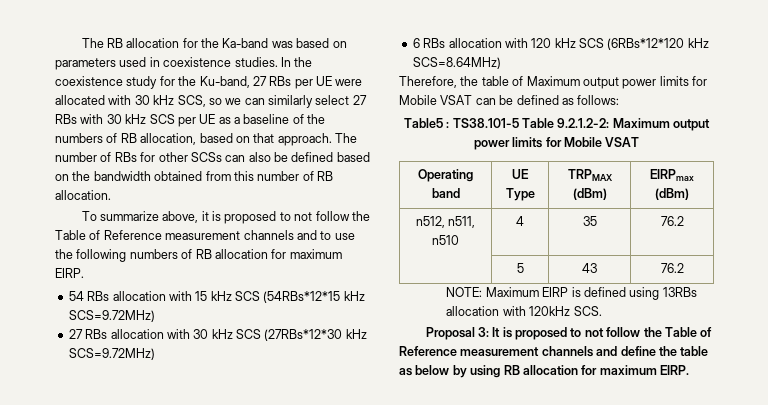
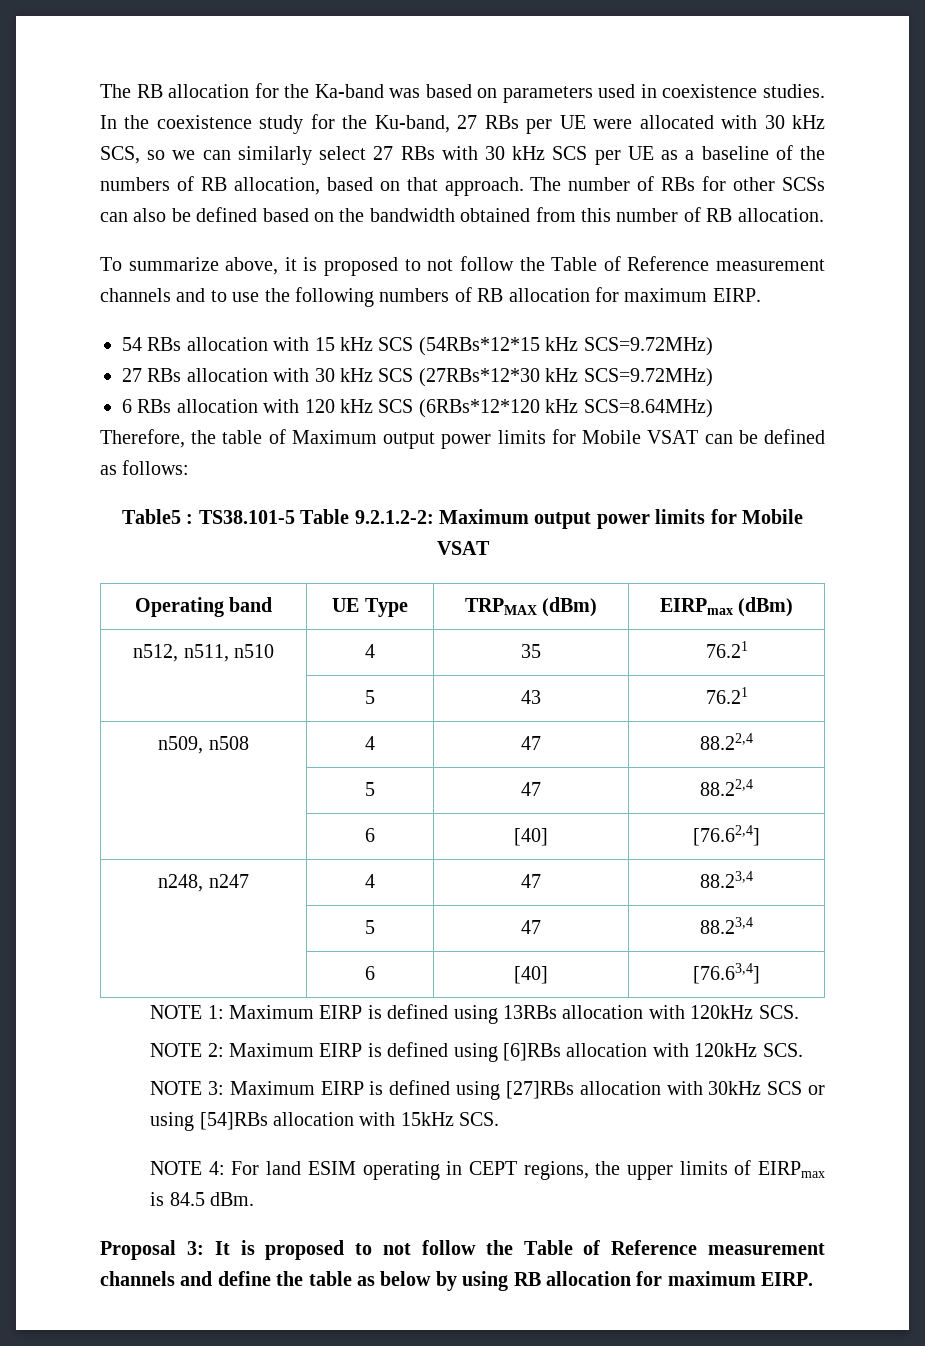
[660,216,684,226] 76.2 -> [705,641,748,658] 76.21
[660,263,684,273] [446,287,483,297] 76.2 // NOTE: -> [705,687,748,704] [158,736,249,754] [365,736,375,750] [521,736,541,750] [700,733,754,750] [365,782,375,796] [521,782,541,796] [700,779,754,796] [365,828,375,842] [514,828,548,846] [693,825,761,846] [158,874,249,892] [365,874,375,888] [521,874,541,888] [700,871,754,888] [365,920,375,934] [521,920,541,934] [700,917,754,934] [365,966,375,980] [514,966,548,984] [693,963,761,984] [150,1005,224,1019] 76.21 // n509, n508 | 4 | 47 | 88.22,4 // | 5 | 47 | 88.22,4 // | 6 | [40] | [76.62,4] // n248, n247 | 4 | 47 | 88.23,4 // | 5 | 47 | 88.23,4 // | 6 | [40] | [76.63,4] // NOTE 1:
(602, 311) none -> [150,1042,803,1062] [150,1080,825,1100] [150,1112,500,1131] [150,1160,826,1180] [150,1192,254,1206] // NOTE 2: Maximum EIRP is defined using [6]RBs allocation with 120kHz SCS. // NOTE 3: Maximum EIRP is defined using [27]RBs allocation with 30kHz SCS or using [54]RBs allocation with 15kHz SCS. // NOTE 4: For land ESIM operating in CEPT regions, the upper limits of EIRPmax is 84.5 dBm.

